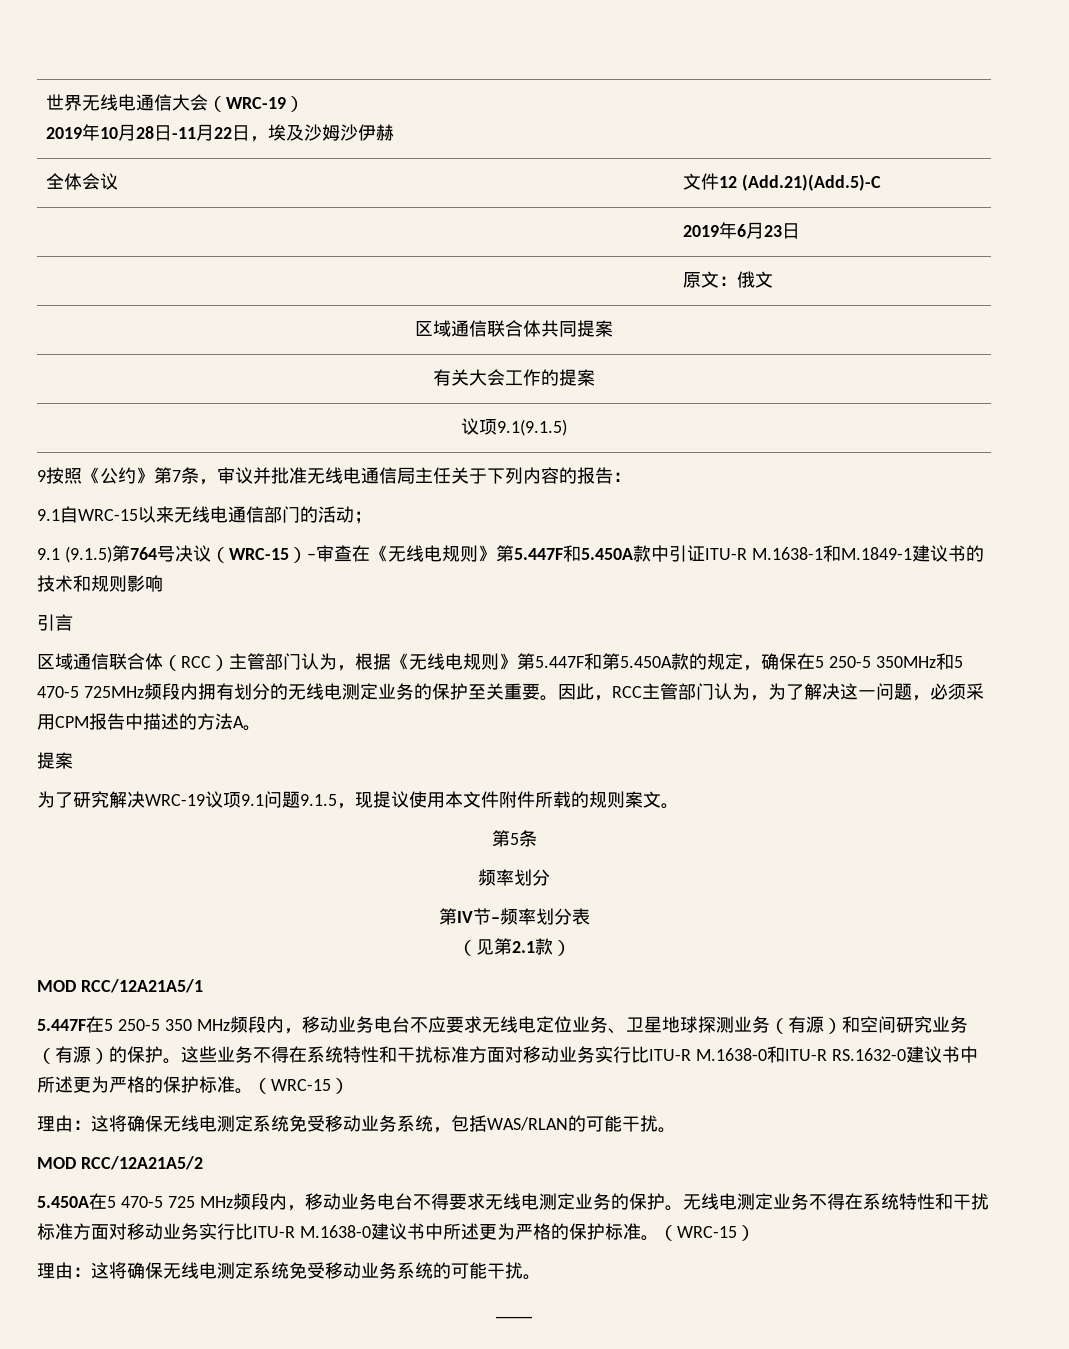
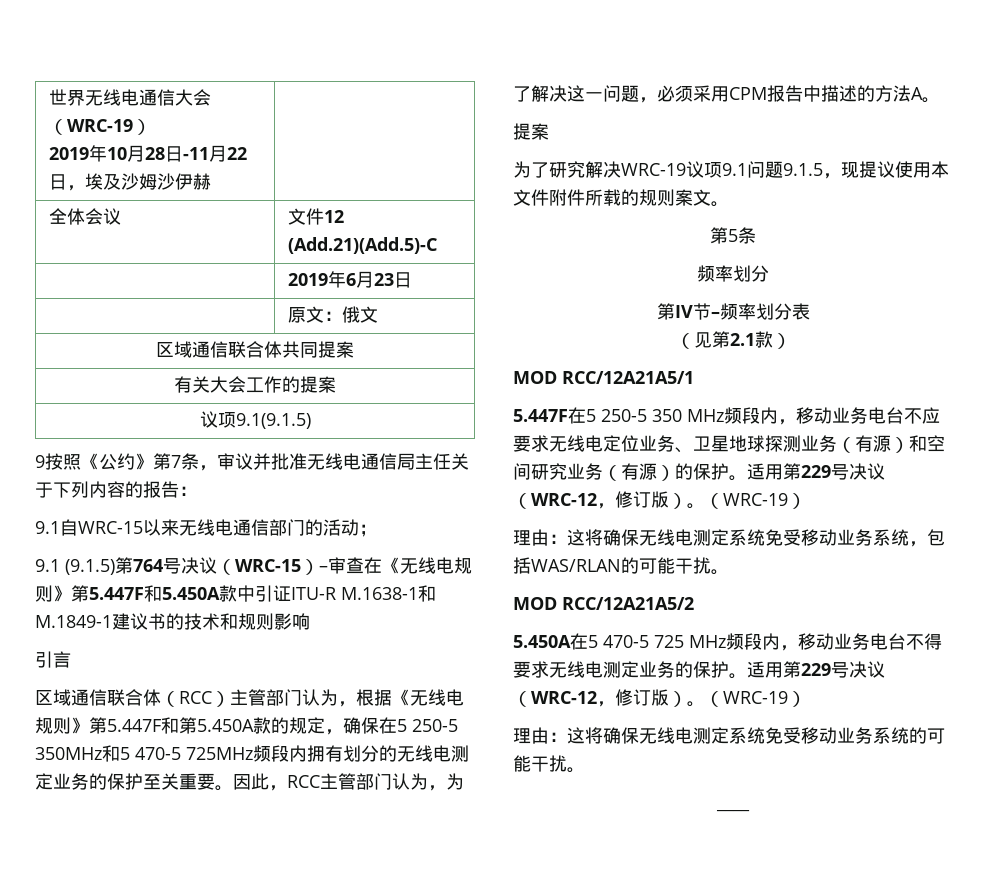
[181,1046,978,1063] [37,1076,331,1094] 这些业务不得在系统特性和干扰标准方面对移动业务实行比ITU-R M.1638-0和ITU-R RS.1632-0建议书中所述更为严格的保护标准。（WRC-15 -> [747,463,885,480] [513,491,788,509] 适用第229号决议（WRC-12，修订版）。（WRC-19
[682,1193,989,1210] [37,1223,737,1241] 无线电测定业务不得在系统特性和干扰标准方面对移动业务实行比ITU-R M.1638-0建议书中所述更为严格的保护标准。（WRC-15 -> [747,661,885,678] [513,689,788,707] 适用第229号决议（WRC-12，修订版）。（WRC-19

